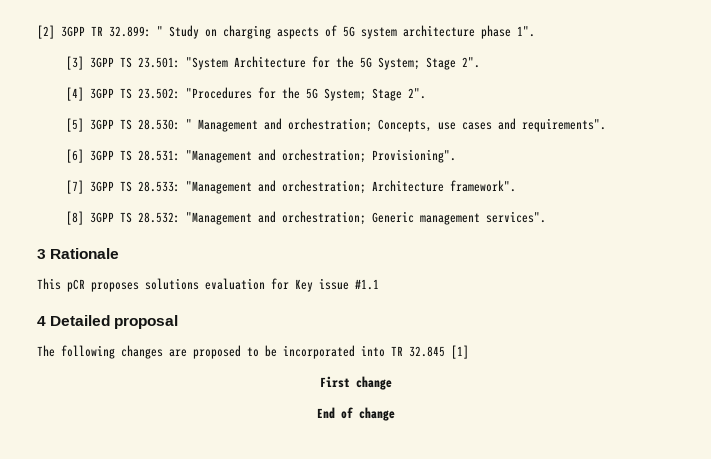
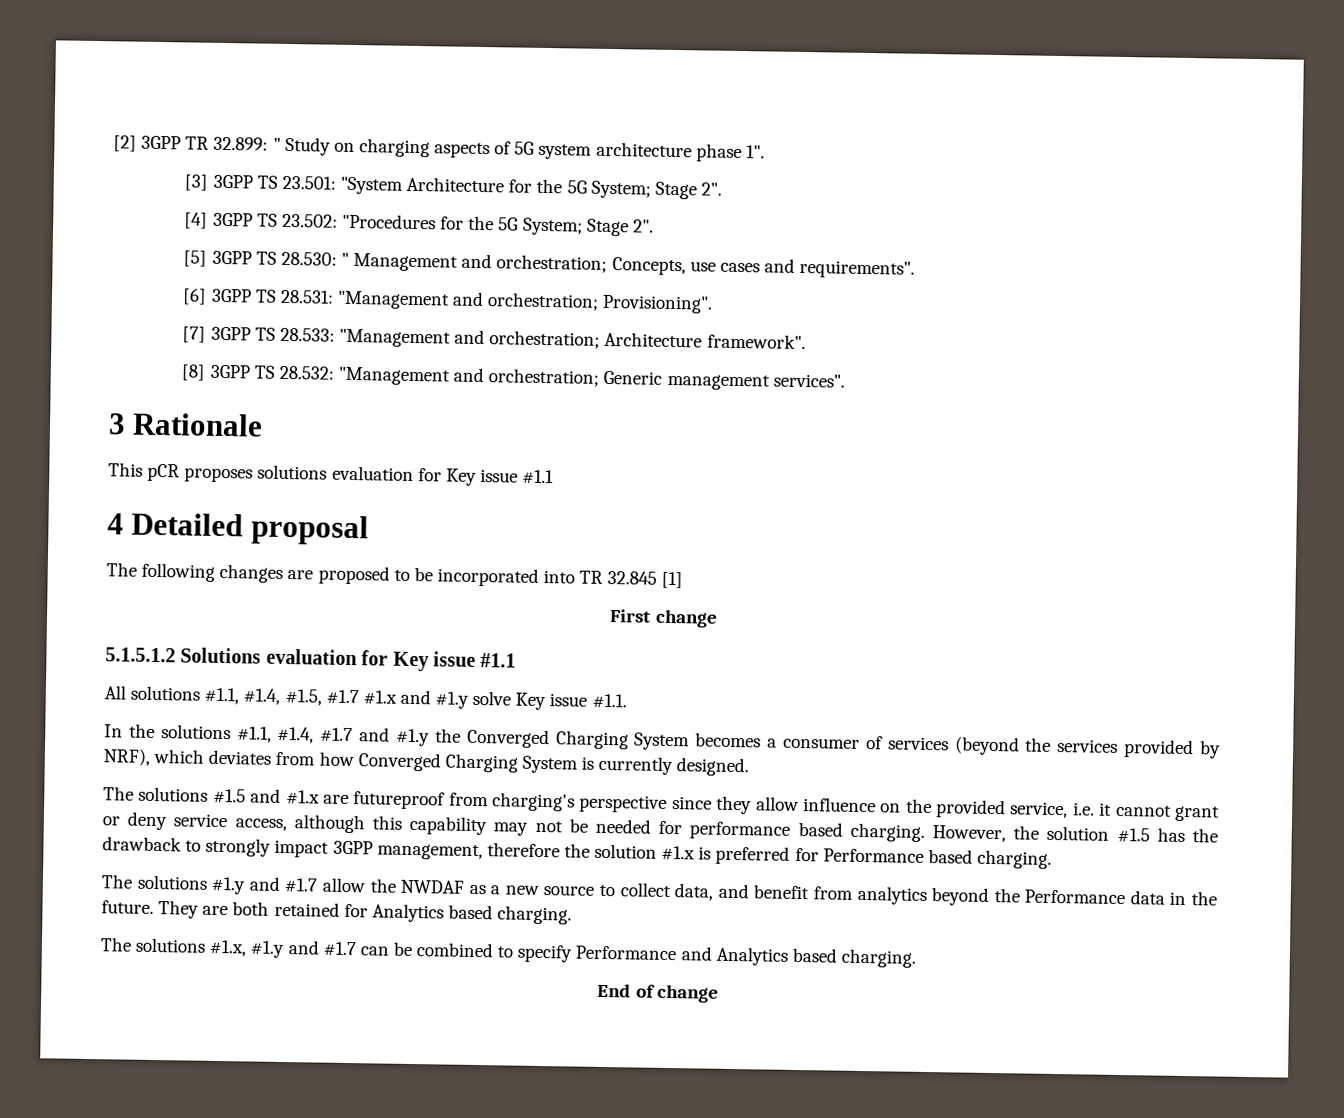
(392, 383) none -> [105,647,517,672] [104,685,627,711] [104,723,1222,759] [103,748,750,777] [103,786,1221,822] [102,811,1219,843] [102,836,1052,869] [101,874,1217,906] [101,900,573,925] [100,937,916,968] // 5.1.5.1.2 Solutions evaluation for Key issue #1.1 // All solutions #1.1, #1.4, #1.5, #1.7 #1.x and #1.y solve Key issue #1.1. // In the solutions #1.1, #1.4, #1.7 and #1.y the Converged Charging System becomes a consumer of services (beyond the services provided by NRF), which deviates from how Converged Charging System is currently designed. // The solutions #1.5 and #1.x are futureproof from charging's perspective since they allow influence on the provided service, i.e. it cannot grant or deny service access, although this capability may not be needed for performance based charging. However, the solution #1.5 has the drawback to strongly impact 3GPP management, therefore the solution #1.x is preferred for Performance based charging. // The solutions #1.y and #1.7 allow the NWDAF as a new source to collect data, and benefit from analytics beyond the Performance data in the future. They are both retained for Analytics based charging. // The solutions #1.x, #1.y and #1.7 can be combined to specify Performance and Analytics based charging.

